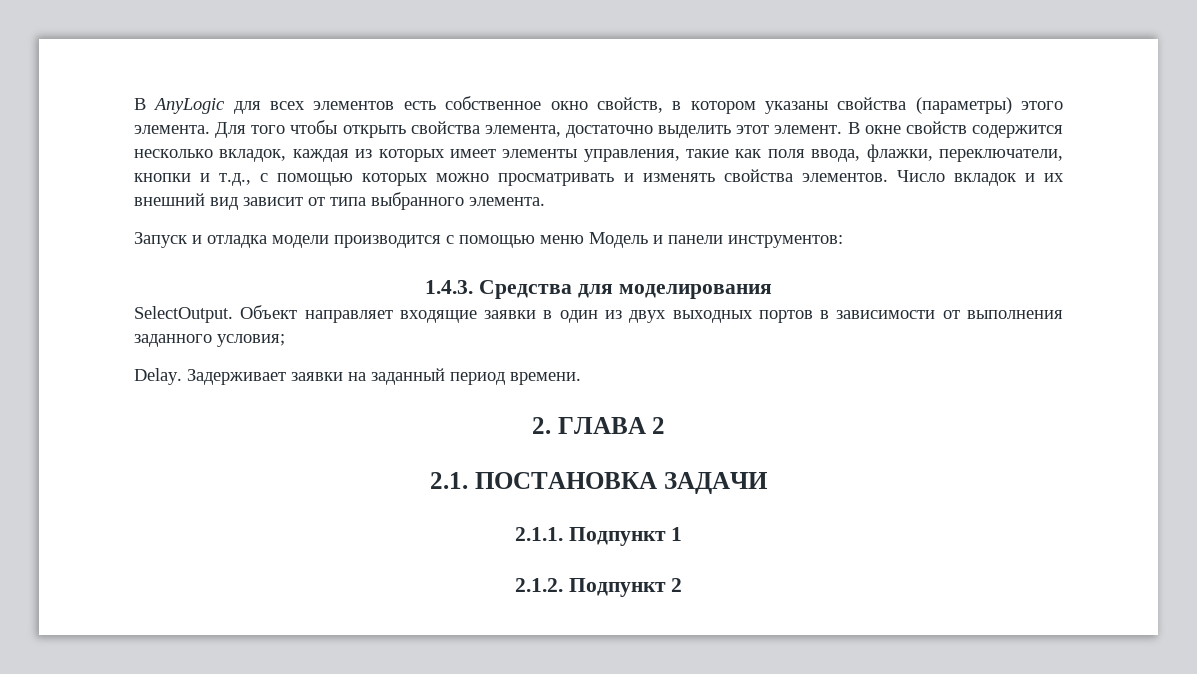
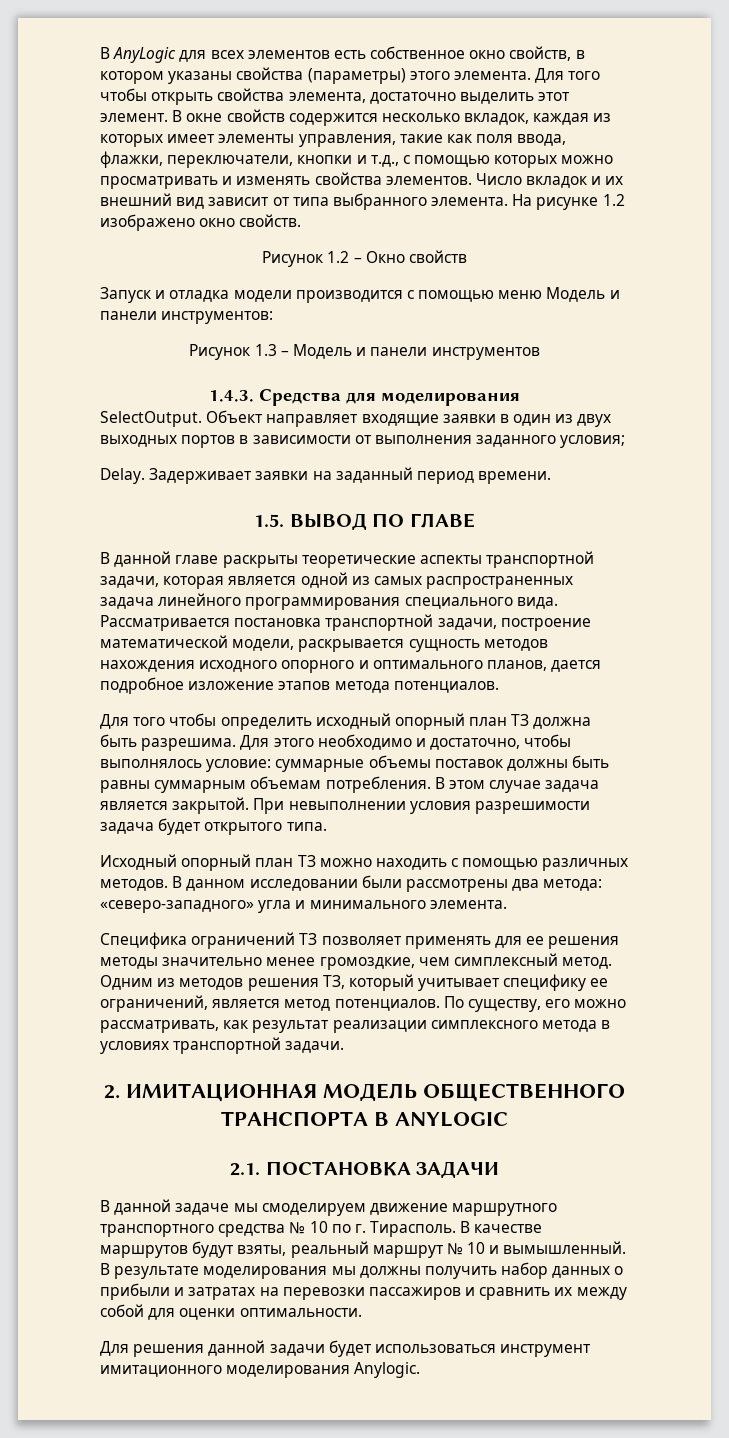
(545, 201) none -> [512,194,625,210] [100,214,302,231] [262,250,467,267] На рисунке 1.2 изображено окно свойств. // Рисунок 1.2 – Окно свойств
(843, 241) none -> [189,344,540,360] // Рисунок 1.3 – Модель и панели инструментов
[531,417,666,434] [430,472,768,494] [514,527,683,546] [514,578,683,597] 2. ГЛАВА 2 // 2.1. ПОСТАНОВКА ЗАДАЧИ // 2.1.1. Подпункт 1 // 2.1.2. Подпункт 2 -> [254,513,475,530] [100,551,595,568] [100,572,574,589] [100,593,558,610] [100,614,591,631] [100,635,548,652] [100,660,602,673] [100,677,499,694] [100,713,592,730] [100,734,572,751] [100,755,610,772] [100,776,600,793] [100,797,590,814] [100,818,327,835] [100,854,629,871] [100,875,603,892] [100,900,507,913] [100,932,620,949] [100,953,613,970] [100,974,609,991] [100,995,627,1012] [100,1020,611,1033] [100,1037,345,1054] [104,1083,625,1102] [221,1111,508,1127] [230,1161,499,1178] [100,1199,558,1216] [100,1221,543,1237] [100,1241,627,1258] [100,1262,624,1279] [100,1283,627,1300] [100,1304,362,1320] [100,1340,592,1357] [100,1362,421,1378] 1.5. ВЫВОД ПО ГЛАВЕ // В данной главе раскрыты теоретические аспекты транспортной задачи, которая является одной из самых распространенных задача линейного программирования специального вида. Рассматривается постановка транспортной задачи, построение математической модели, раскрывается сущность методов нахождения исходного опорного и оптимального планов, дается подробное изложение этапов метода потенциалов. // Для того чтобы определить исходный опорный план ТЗ должна быть разрешима. Для этого необходимо и достаточно, чтобы выполнялось условие: суммарные объемы поставок должны быть равны суммарным объемам потребления. В этом случае задача является закрытой. При невыполнении условия разрешимости задача будет открытого типа. // Исходный опорный план TЗ можно находить с помощью различных методов. В данном исследовании были рассмотрены два метода: «северо-западного» угла и минимального элемента. // Специфика ограничений TЗ позволяет применять для ее решения методы значительно менее громоздкие, чем симплексный метод. Одним из методов решения TЗ, который учитывает специфику ее ограничений, является метод потенциалов. По существу, его можно рассматривать, как результат реализации симплексного метода в условиях транспортной задачи. // 2. ИМИТАЦИОННАЯ МОДЕЛЬ ОБЩЕСТВЕННОГО ТРАНСПОРТА В ANYLOGIC // 2.1. ПОСТАНОВКА ЗАДАЧИ // В данной задаче мы смоделируем движение маршрутного транспортного средства № 10 по г. Тирасполь. В качестве маршрутов будут взяты, реальный маршрут № 10 и вымышленный. В результате моделирования мы должны получить набор данных о прибыли и затратах на перевозки пассажиров и сравнить их между собой для оценки оптимальности. // Для решения данной задачи будет использоваться инструмент имитационного моделирования Anylogic.

